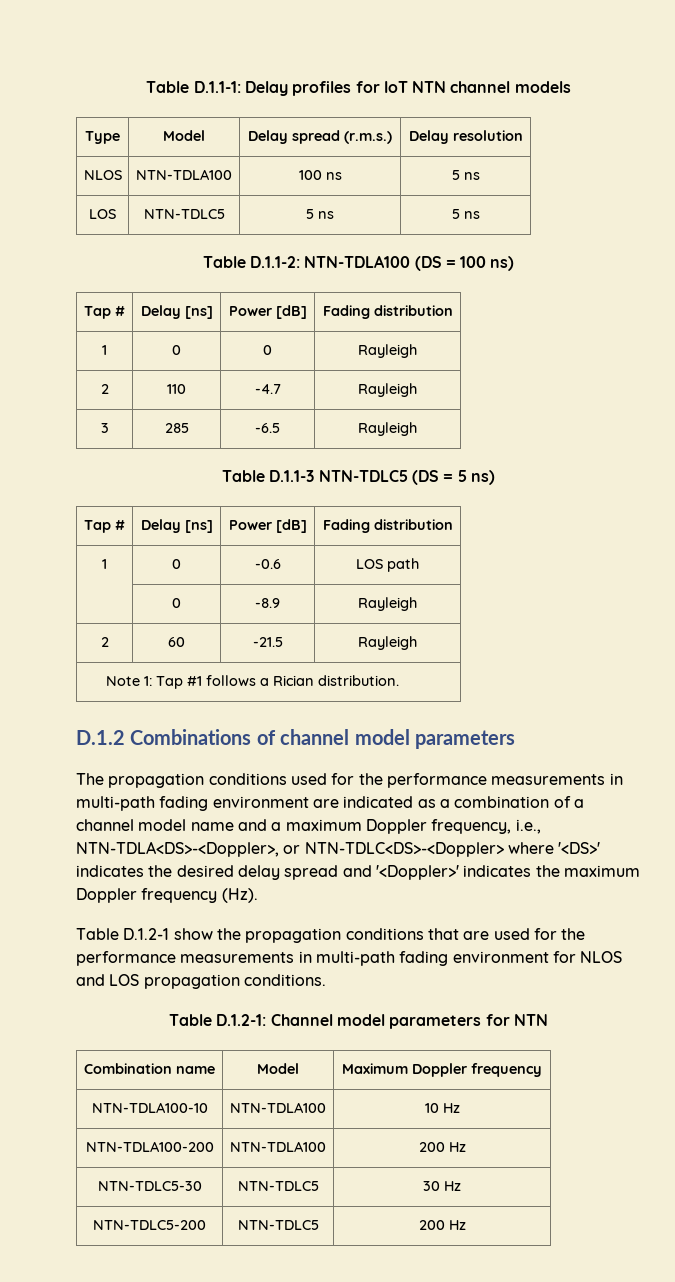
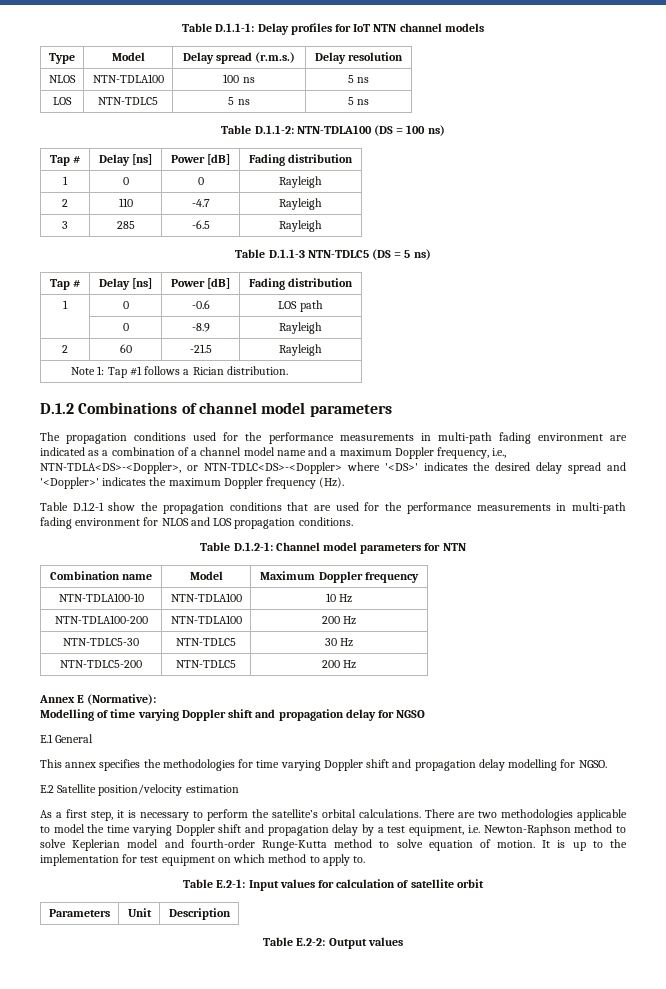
(466, 1225) none -> [39,694,157,705] [40,709,426,721] [40,734,94,743] [40,759,607,771] [40,784,239,796] [40,809,627,821] [40,824,626,836] [40,839,627,851] [40,854,366,866] [183,879,484,891] [49,909,110,917] [127,908,152,917] [168,908,231,920] [263,937,403,949] // Annex E (Normative): // Modelling of time varying Doppler shift and propagation delay for NGSO // E.1 General // This annex specifies the methodologies for time varying Doppler shift and propagation delay modelling for NGSO. // E.2 Satellite position/velocity estimation // As a first step, it is necessary to perform the satellite’s orbital calculations. There are two methodologies applicable to model the time varying Doppler shift and propagation delay by a test equipment, i.e. Newton-Raphson method to solve Keplerian model and fourth-order Runge-Kutta method to solve equation of motion. It is up to the implementation for test equipment on which method to apply to. // Table E.2-1: Input values for calculation of satellite orbit // Parameters | Unit | Description // Table E.2-2: Output values

